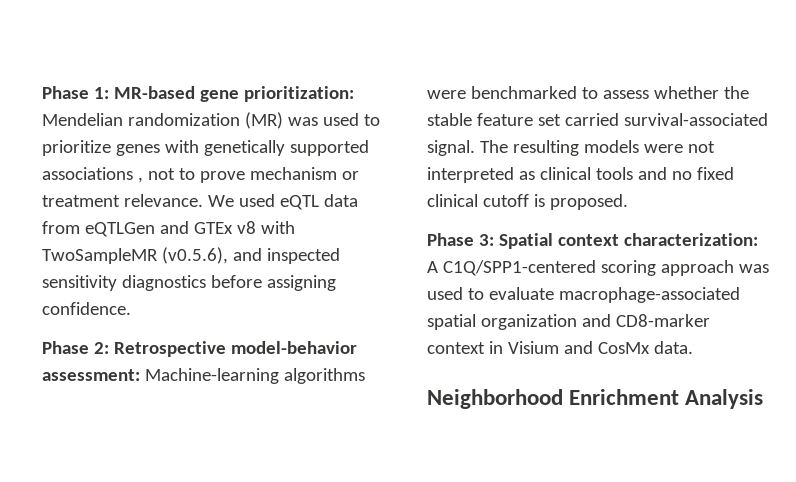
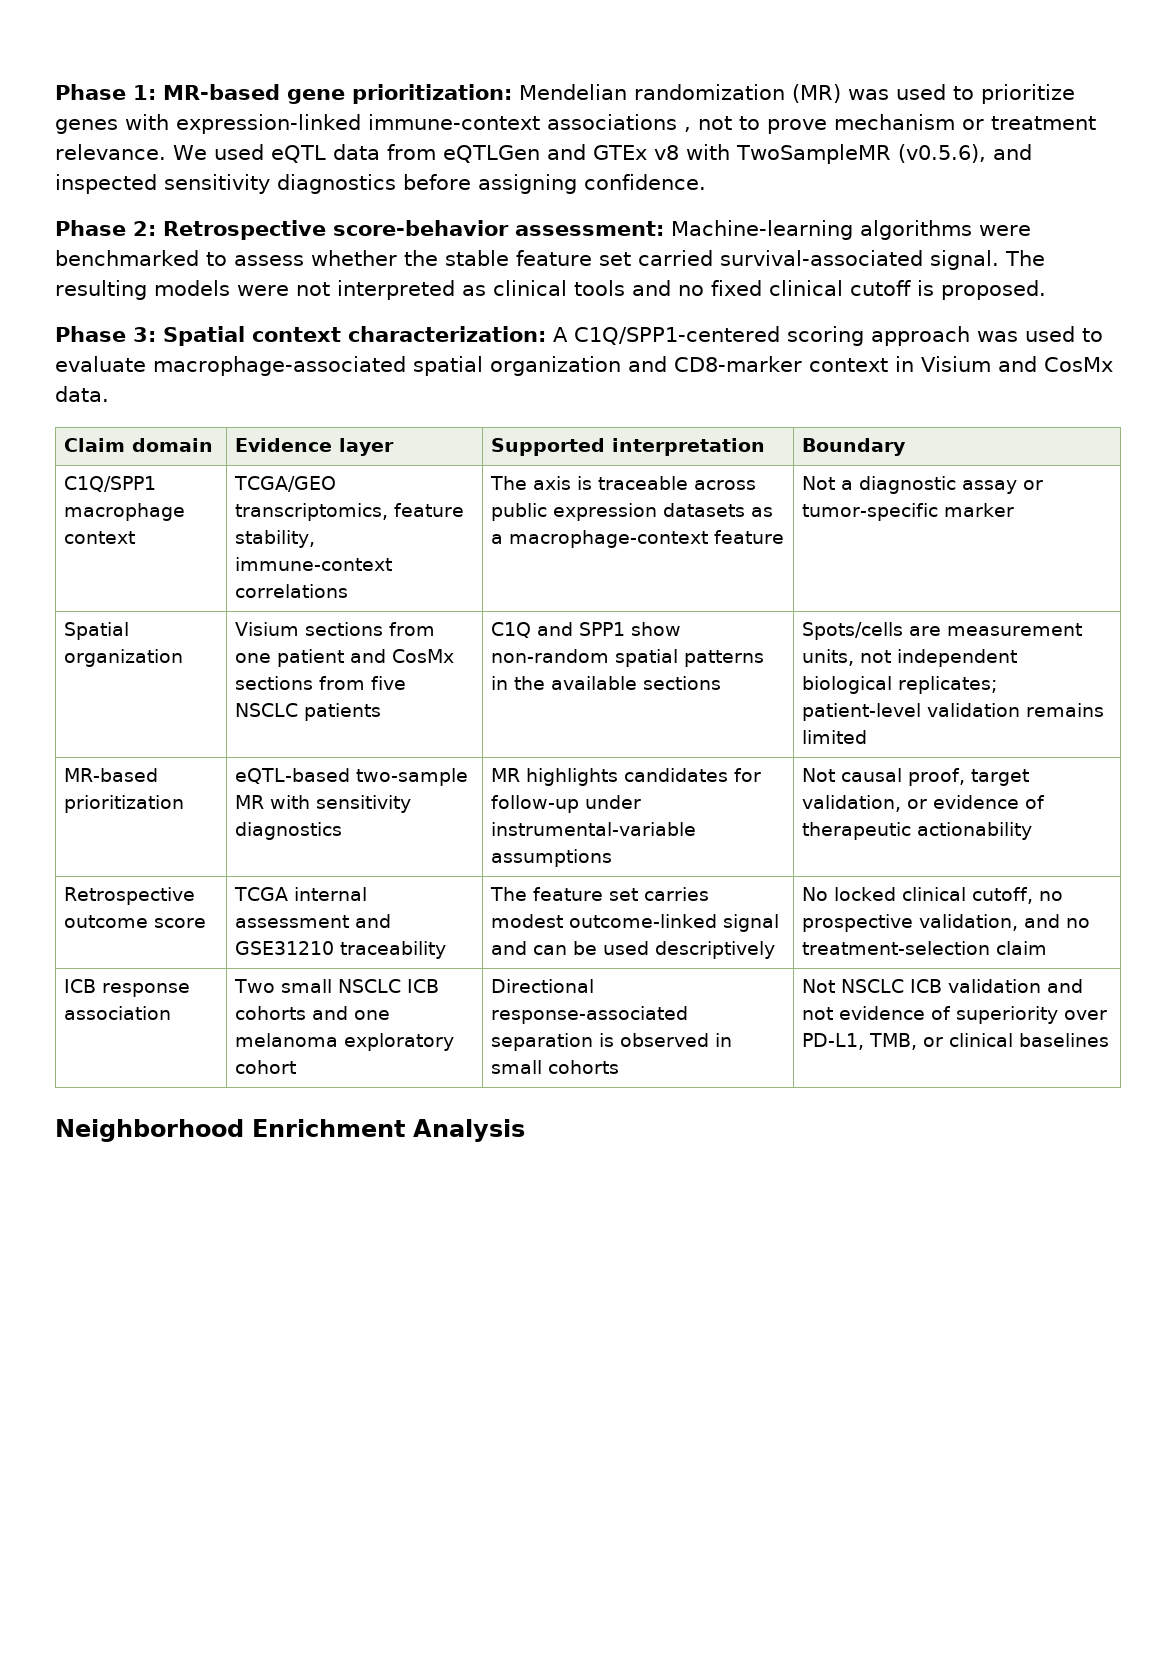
[203,140,369,156] genetically supported -> [176,114,540,134] expression-linked immune-context
[230,341,357,354] model-behavior -> [333,220,509,236] score-behavior
(693, 347) none -> [63,438,213,452] [234,438,394,456] [490,438,765,456] [801,438,906,456] [63,476,156,492] [63,503,185,521] [63,531,135,544] [233,476,336,492] [234,503,464,521] [234,530,315,548] [234,557,392,571] [234,584,348,598] [489,476,756,490] [490,503,773,521] [490,530,784,548] [801,476,1043,494] [801,503,1014,521] [63,622,129,640] [63,649,183,667] [234,622,435,636] [234,649,454,667] [234,676,406,690] [234,703,381,721] [490,622,681,638] [490,649,764,667] [490,676,721,690] [801,622,1082,640] [801,649,1017,667] [801,676,997,694] [801,703,1104,721] [801,730,867,744] [63,768,158,782] [63,795,184,813] [234,768,468,786] [234,795,411,813] [234,822,342,840] [490,768,761,786] [490,795,641,813] [490,822,696,836] [490,849,612,867] [801,768,1029,786] [801,795,1045,812] [801,822,1032,840] [63,887,195,905] [63,915,206,928] [233,887,367,901] [234,914,391,928] [234,941,446,959] [489,887,709,901] [490,914,779,932] [490,941,775,959] [801,887,1063,904] [801,914,1090,932] [801,941,1047,955] [63,979,190,997] [63,1006,171,1020] [233,979,439,993] [234,1006,390,1020] [234,1033,454,1051] [234,1060,296,1074] [490,979,594,993] [490,1006,688,1024] [490,1033,732,1051] [490,1060,619,1074] [801,979,1083,993] [801,1006,1107,1024] [801,1033,1109,1050] // Claim domain | Evidence layer | Supported interpretation | Boundary // C1Q/SPP1 macrophage context | TCGA/GEO transcriptomics, feature stability, immune-context correlations | The axis is traceable across public expression datasets as a macrophage-context feature | Not a diagnostic assay or tumor-specific marker // Spatial organization | Visium sections from one patient and CosMx sections from five NSCLC patients | C1Q and SPP1 show non-random spatial patterns in the available sections | Spots/cells are measurement units, not independent biological replicates; patient-level validation remains limited // MR-based prioritization | eQTL-based two-sample MR with sensitivity diagnostics | MR highlights candidates for follow-up under instrumental-variable assumptions | Not causal proof, target validation, or evidence of therapeutic actionability // Retrospective outcome score | TCGA internal assessment and GSE31210 traceability | The feature set carries modest outcome-linked signal and can be used descriptively | No locked clinical cutoff, no prospective validation, and no treatment-selection claim // ICB response association | Two small NSCLC ICB cohorts and one melanoma exploratory cohort | Directional response-associated separation is observed in small cohorts | Not NSCLC ICB validation and not evidence of superiority over PD-L1, TMB, or clinical baselines

